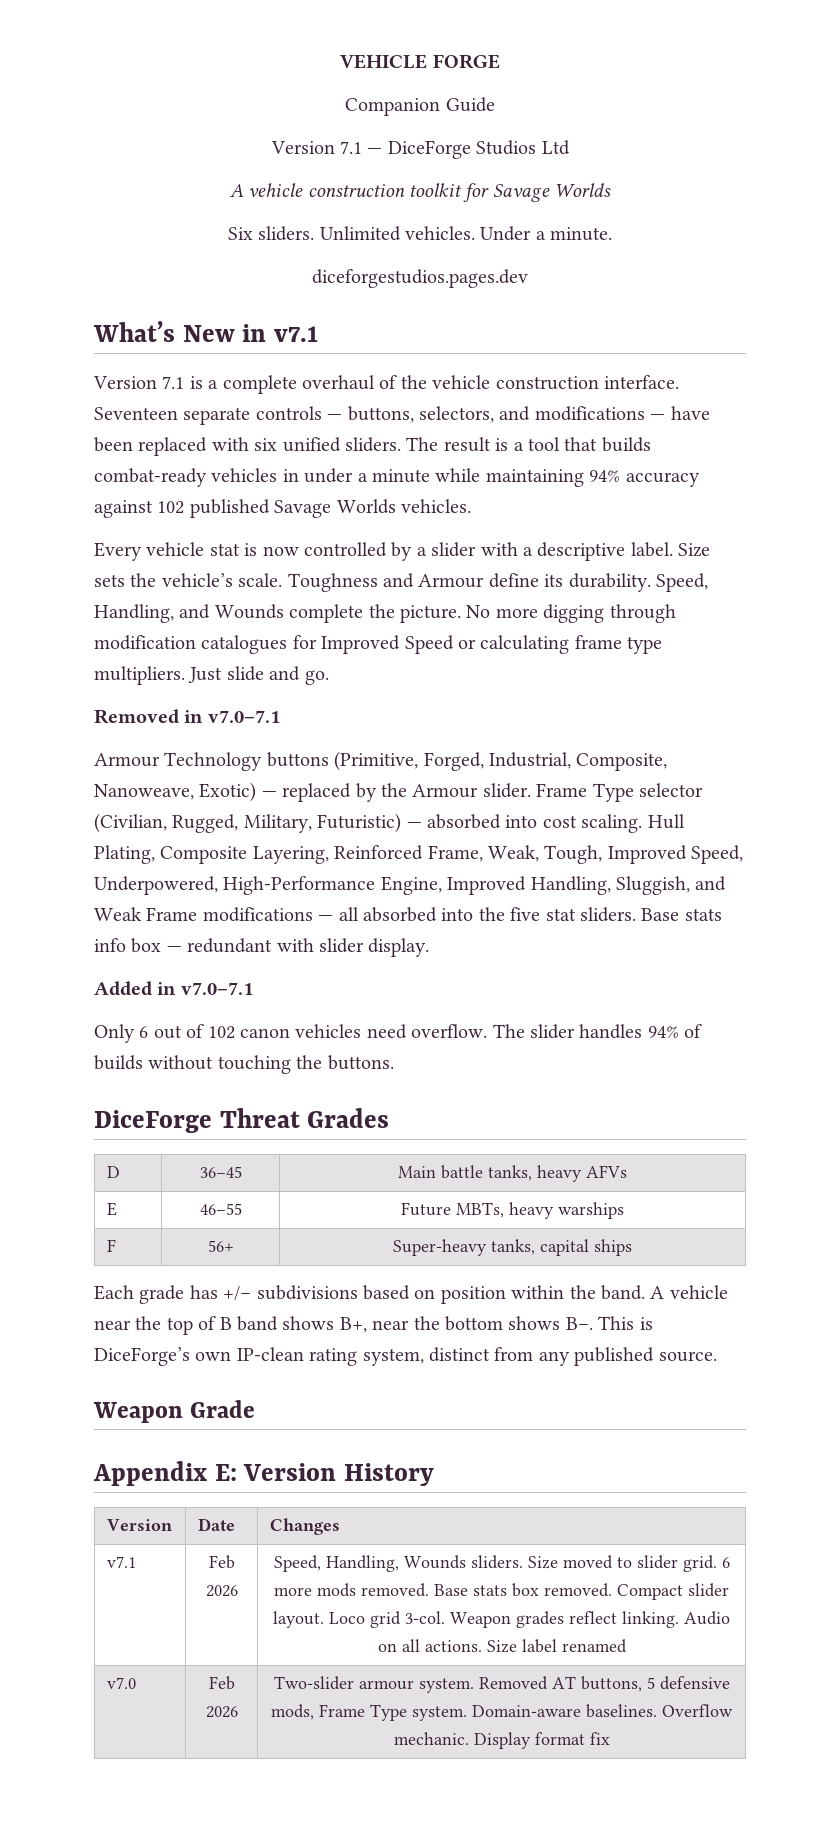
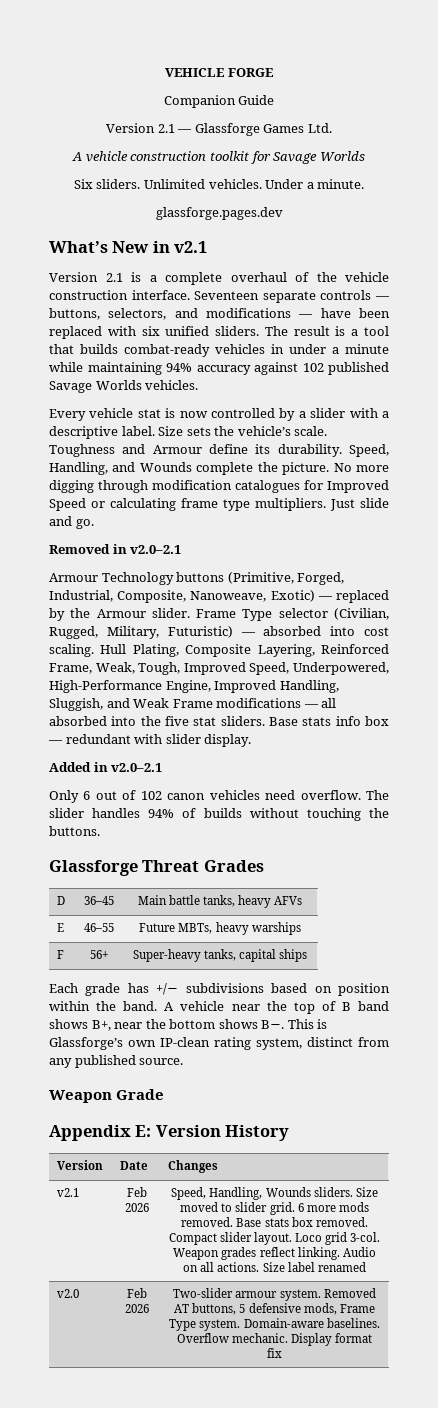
[339,140,570,159] 7.1 — DiceForge Studios Ltd -> [157,123,332,136] 2.1 — Glassforge Games Ltd.
[312,269,528,288] diceforgestudios.pages.dev -> [155,207,283,220] glassforge.pages.dev
[274,326,319,342] [93,376,185,389] v7.1 // Version 7.1 -> [174,241,208,253] [49,272,123,282] v2.1 // Version 2.1
[207,710,280,723] v7.0–7.1 -> [130,545,182,554] v2.0–2.1
[180,982,253,995] v7.0–7.1 -> [111,763,163,772] v2.0–2.1
[94,1110,212,1133] DiceForge -> [49,860,138,876] Glassforge
[94,1347,190,1366] DiceForge’s -> [49,1037,123,1050] Glassforge’s
[106,1556,136,1568] v7.1 -> [57,1188,80,1197] v2.1
[106,1677,136,1689] v7.0 -> [57,1289,80,1298] v2.0

